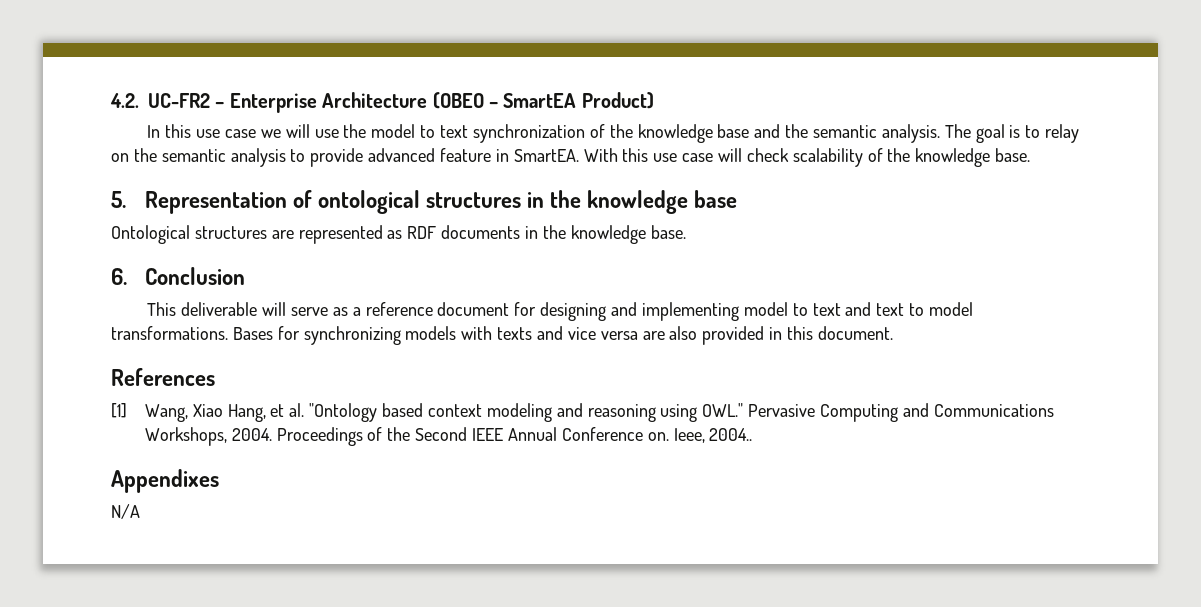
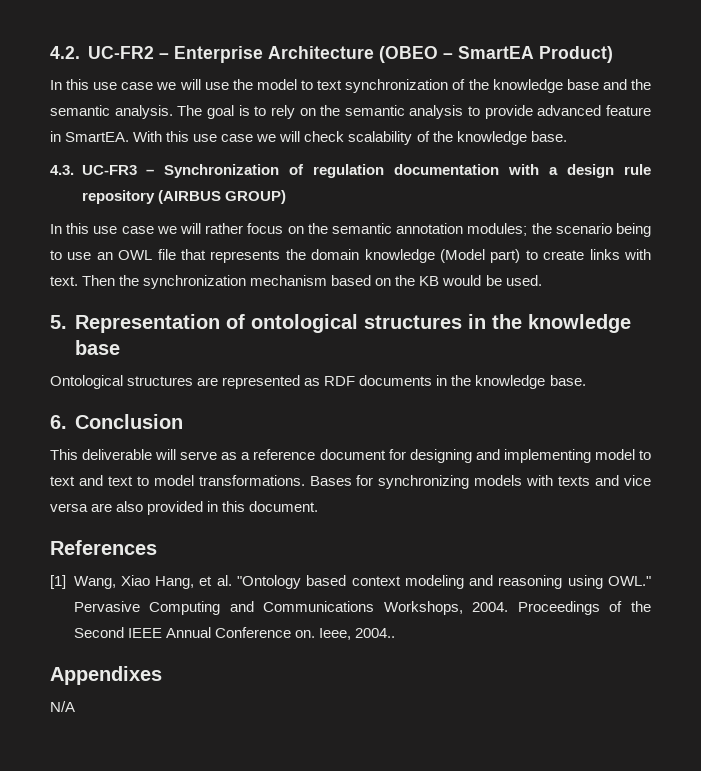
[1045,124,1080,143] relay -> [270,105,295,119] rely
(714, 157) none -> [256,134,277,142] we
(1031, 155) none -> [50,164,651,178] [81,190,286,204] [50,223,651,237] [50,249,651,263] [50,275,542,289] // 4.3. UC-FR3 – Synchronization of regulation documentation with a design rule repository (AIRBUS GROUP) // In this use case we will rather focus on the semantic annotation modules; the scenario being to use an OWL file that represents the domain knowledge (Model part) to create links with text. Then the synchronization mechanism based on the KB would be used.

